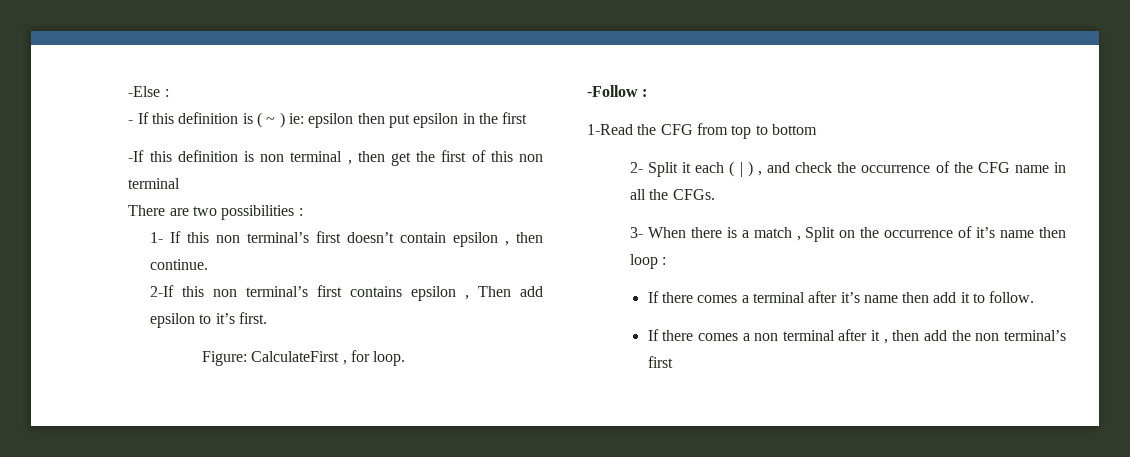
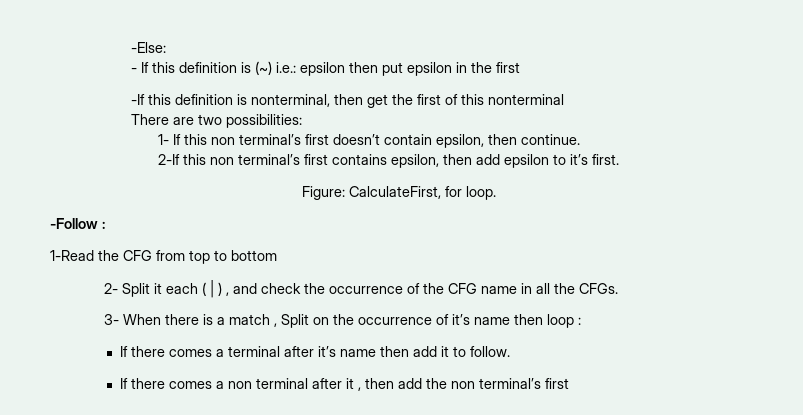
[128,86,169,97] -Else : -> [131,42,167,53] -Else:
[257,112,305,128] ( ~ ) ie: -> [255,61,297,75] (~) i.e.:
[260,151,352,165] non terminal , -> [251,94,331,107] nonterminal,
[518,154,543,162] [128,178,181,189] non terminal -> [488,94,565,105] nonterminal
[221,205,303,220] possibilities : -> [226,114,303,128] possibilities:
[452,232,509,247] epsilon , -> [436,134,485,148] epsilon,
[410,286,511,301] epsilon , Then -> [391,154,473,168] epsilon, then
[251,351,347,365] CalculateFirst , -> [349,186,441,199] CalculateFirst,

